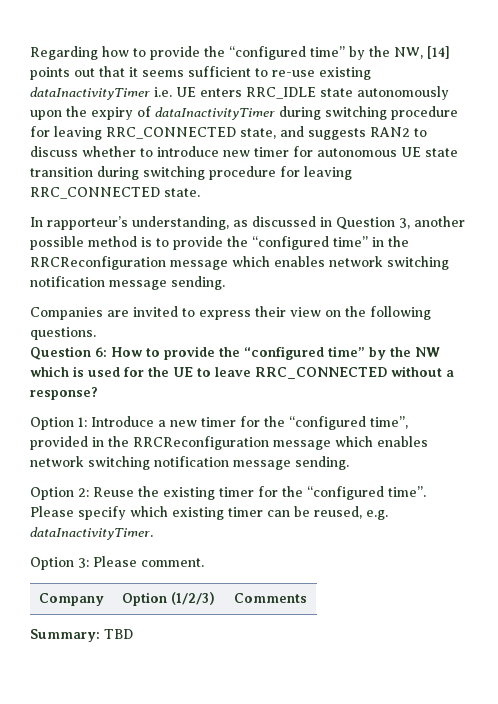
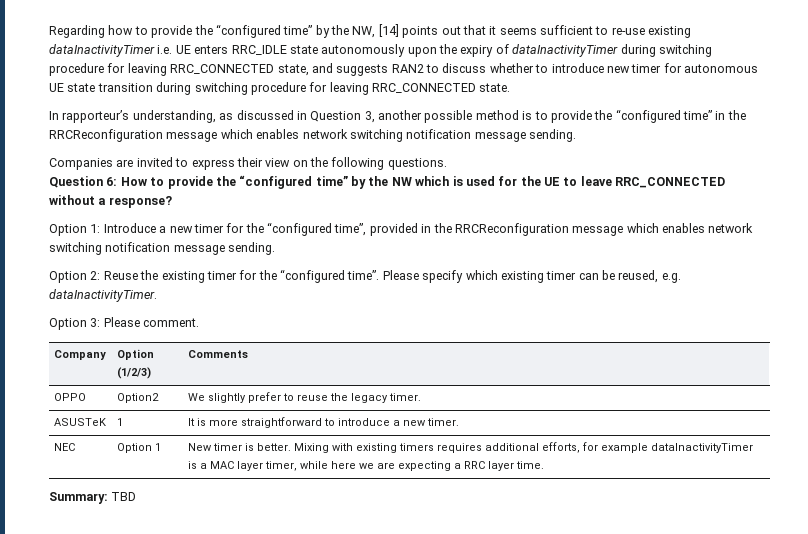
(307, 598) none -> [54,393,87,401] [117,393,160,403] [188,392,422,403] [54,418,107,426] [117,418,124,426] [188,417,460,428] [54,443,76,451] [117,443,162,453] [188,442,754,453] [188,461,545,471] // OPPO | Option2 | We slightly prefer to reuse the legacy timer. // ASUSTeK | 1 | It is more straightforward to introduce a new timer. // NEC | Option 1 | New timer is better. Mixing with existing timers requires additional efforts, for example dataInactivityTimer is a MAC layer timer, while here we are expecting a RRC layer time.

